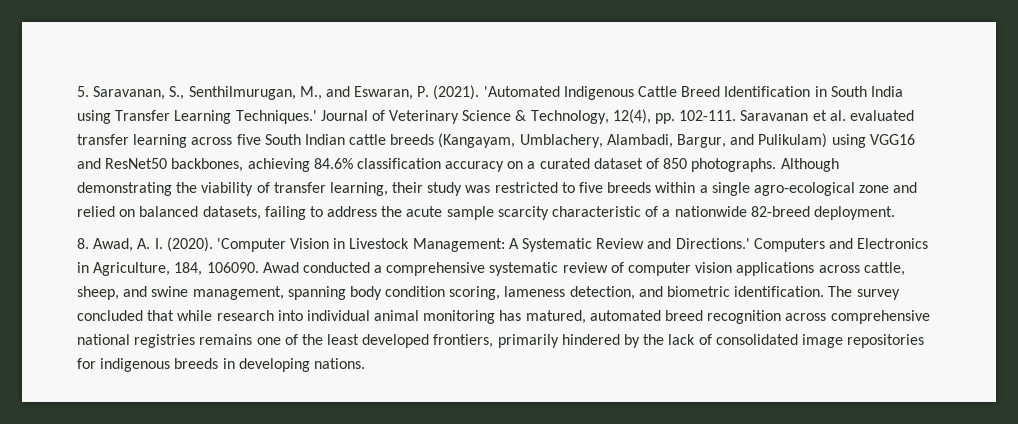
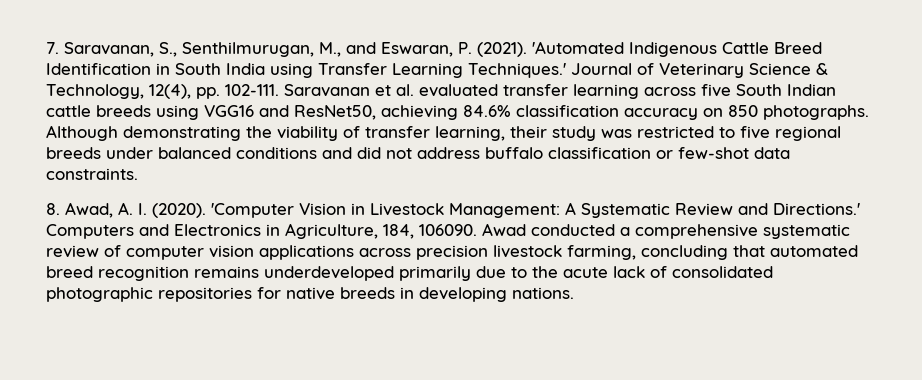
[77,86,89,97] 5. -> [46,42,59,54] 7.
[438,133,828,148] (Kangayam, Umblachery, Alambadi, Bargur, and Pulikulam) -> (151, 111) none
[105,158,244,172] ResNet50 backbones, -> [294,105,376,120] ResNet50,
[527,158,660,169] a curated dataset of -> (723, 112) none
[607,182,918,196] [77,206,895,220] breeds within a single agro-ecological zone and relied on balanced datasets, failing to address the acute sample scarcity characteristic of a nationwide 82-breed deployment. -> [775,126,841,141] [46,147,790,159] [46,168,138,180] regional breeds under balanced conditions and did not address buffalo classification or few-shot data constraints.
[863,262,905,276] [77,286,900,300] [77,310,930,324] [77,334,665,348] cattle, sheep, and swine management, spanning body condition scoring, lameness detection, and biometric identification. The survey concluded that while research into individual animal monitoring has matured, automated breed recognition across comprehensive national registries remains one of the least developed frontiers, primarily hindered by the -> [416,245,858,260] [46,266,608,281] precision livestock farming, concluding that automated breed recognition remains underdeveloped primarily due to the acute
[801,334,843,348] image -> [46,287,153,302] photographic
[100,358,171,372] indigenous -> [286,287,335,300] native

